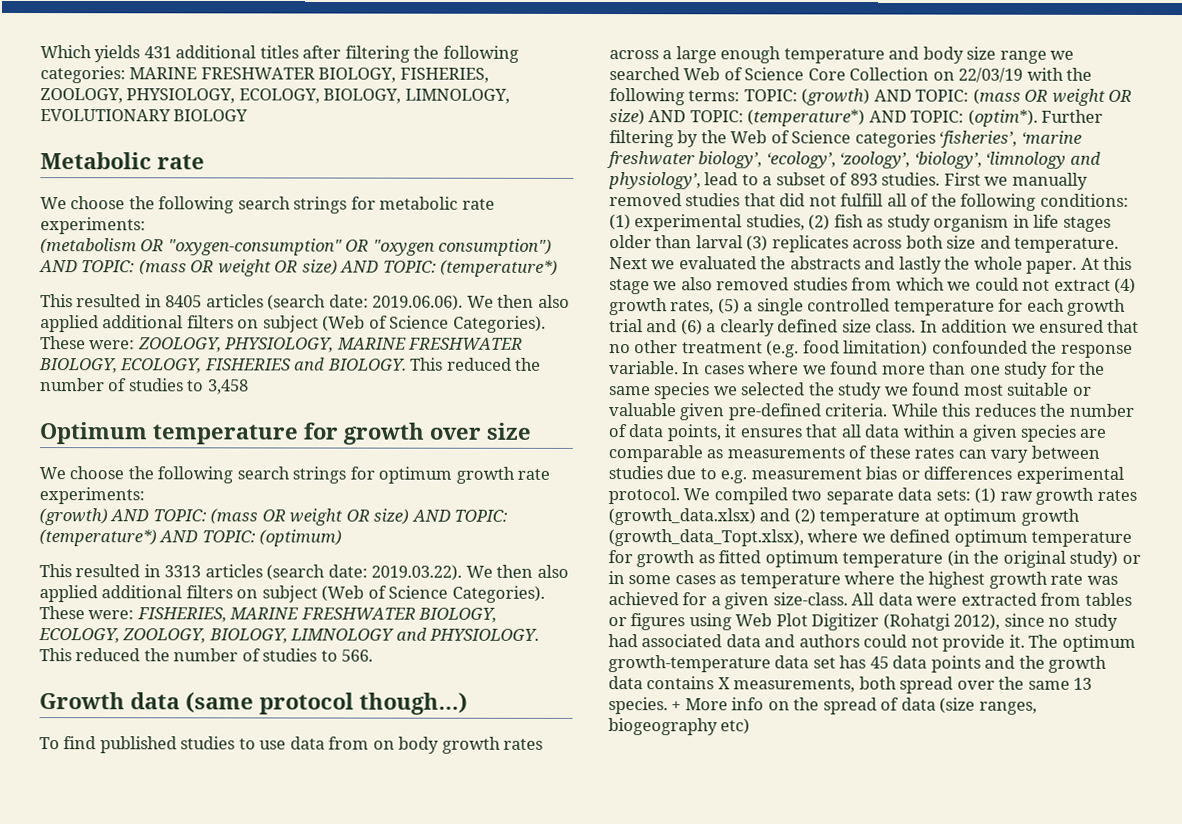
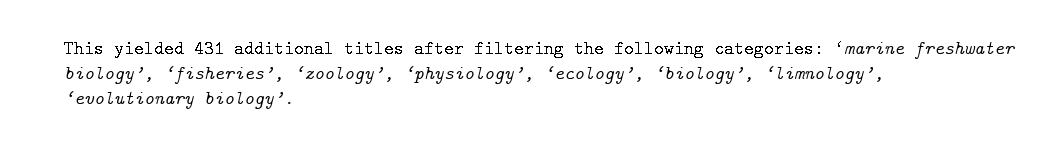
[40,45,141,63] Which yields -> [64,40,184,58] This yielded
[129,67,489,83] [40,88,510,104] [40,109,249,122] [40,152,205,170] [40,196,495,214] [40,217,146,235] [40,238,553,256] [39,259,559,277] [40,294,570,311] [40,315,546,333] [40,336,524,353] [39,357,542,374] [40,378,249,395] [39,422,531,445] [39,466,551,484] [39,487,145,505] [39,508,509,526] [39,529,343,547] [39,564,569,581] [39,585,545,603] [39,606,498,623] [38,627,540,644] [39,648,374,662] [39,692,468,715] [39,736,544,754] [609,46,1075,64] [609,67,1093,83] [609,88,1133,106] [609,109,1104,127] [609,130,1082,148] [606,151,1101,169] [608,172,1088,190] [609,193,1129,211] [609,214,1111,232] [609,235,1120,253] [609,256,1133,274] [609,277,1137,295] [609,298,1127,316] [609,319,1140,337] [609,340,1133,358] [609,361,1106,379] [609,382,1092,400] [608,403,1135,421] [608,424,1107,442] [608,445,1100,463] [608,466,1124,484] [608,487,1137,505] [608,508,1080,526] [608,529,1133,547] [608,550,1141,568] [608,571,1118,589] [608,592,1132,610] [608,613,1118,631] [608,634,1136,652] [608,655,1108,673] [608,676,1093,694] [608,697,1037,715] [608,718,751,736] MARINE FRESHWATER BIOLOGY, FISHERIES, ZOOLOGY, PHYSIOLOGY, ECOLOGY, BIOLOGY, LIMNOLOGY, EVOLUTIONARY BIOLOGY // Metabolic rate // We choose the following search strings for metabolic rate experiments: // (metabolism OR "oxygen-consumption" OR "oxygen consumption") AND TOPIC: (mass OR weight OR size) AND TOPIC: (temperature*) // This resulted in 8405 articles (search date: 2019.06.06). We then also applied additional filters on subject (Web of Science Categories). These were: ZOOLOGY, PHYSIOLOGY, MARINE FRESHWATER BIOLOGY, ECOLOGY, FISHERIES and BIOLOGY. This reduced the number of studies to 3,458 // Optimum temperature for growth over size // We choose the following search strings for optimum growth rate experiments: // (growth) AND TOPIC: (mass OR weight OR size) AND TOPIC: (temperature*) AND TOPIC: (optimum) // This resulted in 3313 articles (search date: 2019.03.22). We then also applied additional filters on subject (Web of Science Categories). These were: FISHERIES, MARINE FRESHWATER BIOLOGY, ECOLOGY, ZOOLOGY, BIOLOGY, LIMNOLOGY and PHYSIOLOGY. This reduced the number of studies to 566. // Growth data (same protocol though…) // To find published studies to use data from on body growth rates across a large enough temperature and body size range we searched Web of Science Core Collection on 22/03/19 with the following terms: TOPIC: (growth) AND TOPIC: (mass OR weight OR size) AND TOPIC: (temperature*) AND TOPIC: (optim*). Further filtering by the Web of Science categories ‘fisheries’, ‘marine freshwater biology’, ‘ecology’, ‘zoology’, ‘biology’, ‘limnology and physiology’, lead to a subset of 893 studies. First we manually removed studies that did not fulfill all of the following conditions: (1) experimental studies, (2) fish as study organism in life stages older than larval (3) replicates across both size and temperature. Next we evaluated the abstracts and lastly the whole paper. At this stage we also removed studies from which we could not extract (4) growth rates, (5) a single controlled temperature for each growth trial and (6) a clearly defined size class. In addition we ensured that no other treatment (e.g. food limitation) confounded the response variable. In cases where we found more than one study for the same species we selected the study we found most suitable or valuable given pre-defined criteria. While this reduces the number of data points, it ensures that all data within a given species are comparable as measurements of these rates can vary between studies due to e.g. measurement bias or differences experimental protocol. We compiled two separate data sets: (1) raw growth rates (growth_data.xlsx) and (2) temperature at optimum growth (growth_data_Topt.xlsx), where we defined optimum temperature for growth as fitted optimum temperature (in the original study) or in some cases as temperature where the highest growth rate was achieved for a given size-class. All data were extracted from tables or figures using Web Plot Digitizer (Rohatgi 2012), since no study had associated data and authors could not provide it. The optimum growth-temperature data set has 45 data points and the growth data contains X measurements, both spread over the same 13 species. + More info on the spread of data (size ranges, biogeography etc) -> [834,41,1015,59] [64,66,884,84] [64,91,294,109] ‘marine freshwater biology’, ‘fisheries’, ‘zoology’, ‘physiology’, ‘ecology’, ‘biology’, ‘limnology’, ‘evolutionary biology’.

